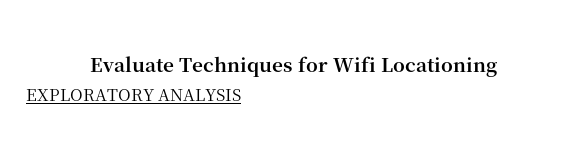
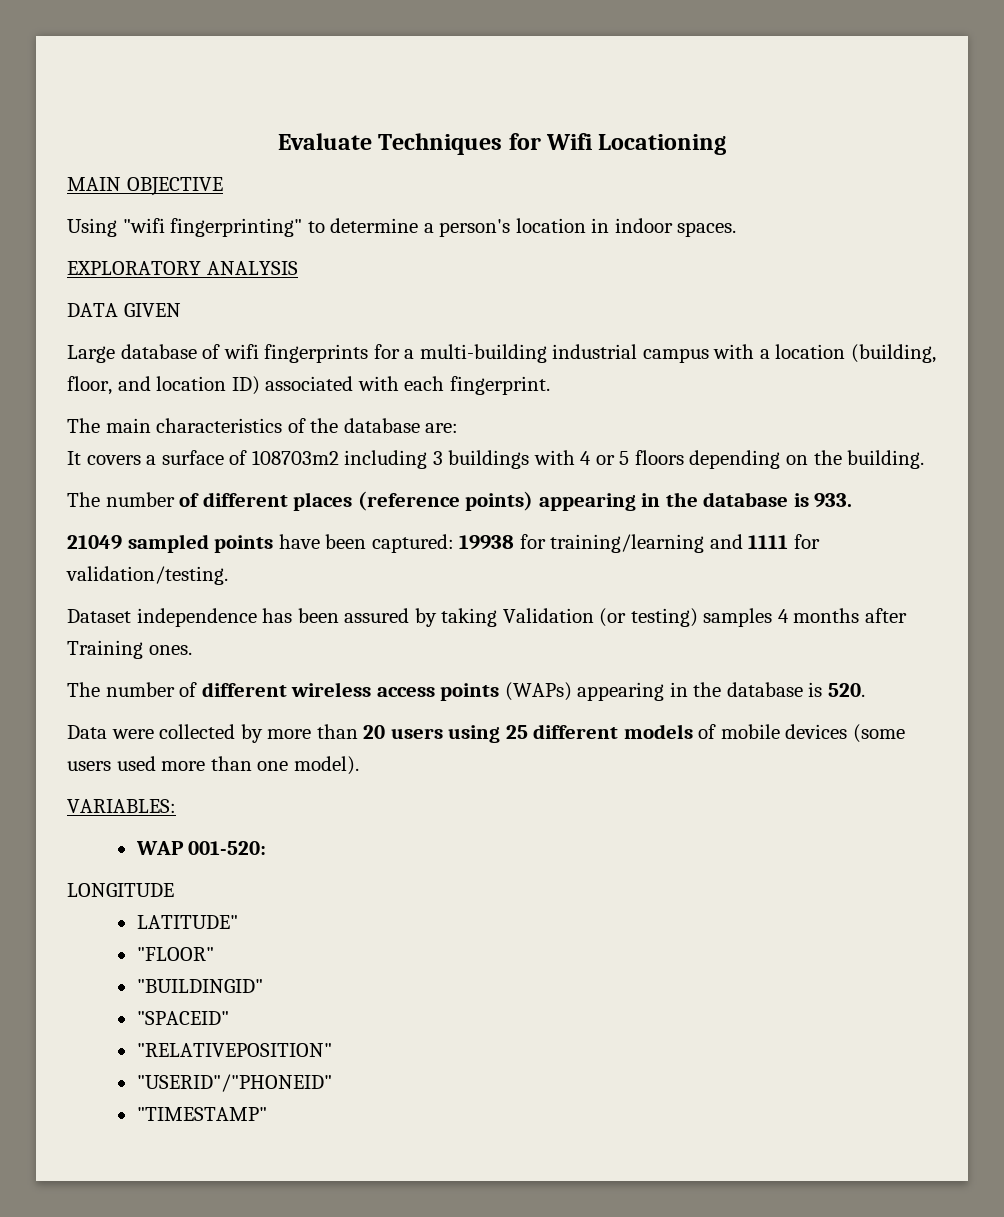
[26,89,242,101] EXPLORATORY ANALYSIS -> [67,177,223,196] [67,218,737,237] [67,261,298,275] [67,303,181,317] [67,344,936,363] [67,376,550,395] [67,418,459,433] [67,450,925,469] [67,491,853,511] [67,534,820,553] [66,566,228,585] [67,608,907,627] [67,640,192,659] [67,682,865,701] [67,724,906,743] [67,756,359,775] [67,799,176,813] [135,841,267,855] [67,883,174,897] [136,915,238,929] [136,947,214,961] [136,979,263,993] [136,1011,229,1025] [136,1043,332,1057] [136,1074,332,1092] [136,1107,267,1121] MAIN OBJECTIVE // Using "wifi fingerprinting" to determine a person's location in indoor spaces. // EXPLORATORY ANALYSIS // DATA GIVEN // Large database of wifi fingerprints for a multi-building industrial campus with a location (building, floor, and location ID) associated with each fingerprint. // The main characteristics of the database are: // It covers a surface of 108703m2 including 3 buildings with 4 or 5 floors depending on the building. // The number of different places (reference points) appearing in the database is 933. // 21049 sampled points have been captured: 19938 for training/learning and 1111 for validation/testing. // Dataset independence has been assured by taking Validation (or testing) samples 4 months after Training ones. // The number of different wireless access points (WAPs) appearing in the database is 520. // Data were collected by more than 20 users using 25 different models of mobile devices (some users used more than one model). // VARIABLES: // WAP 001-520: // LONGITUDE // LATITUDE" // "FLOOR" // "BUILDINGID" // "SPACEID" // "RELATIVEPOSITION" // "USERID"/"PHONEID" // "TIMESTAMP"

